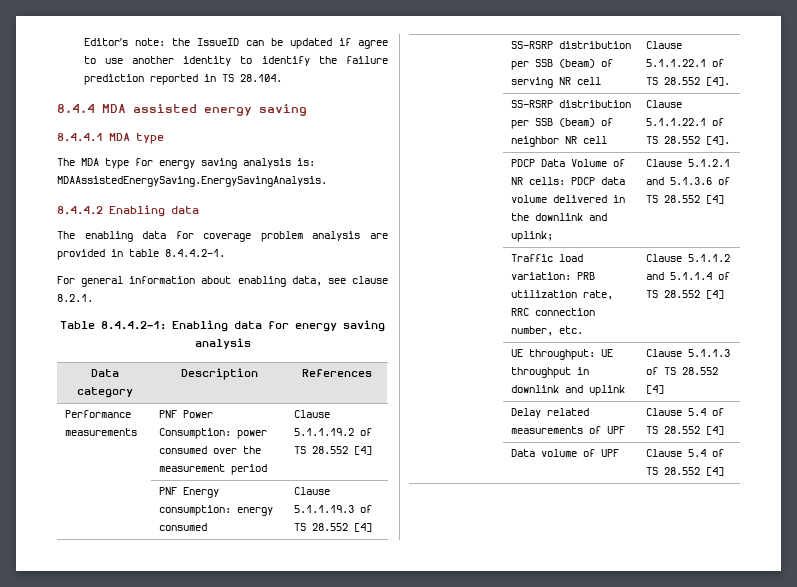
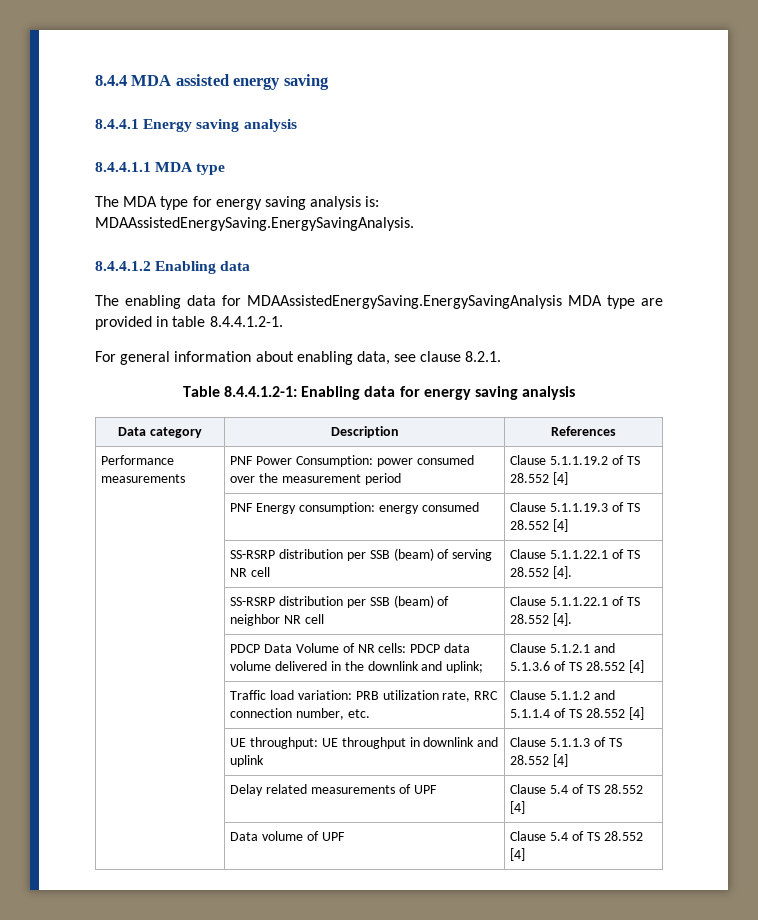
[83,38,388,49] [83,56,388,66] [83,74,282,85] Editor’s note: the IssueID can be updated if agree to use another identity to identify the failure prediction reported in TS 28.104. // -> (95, 80) none
(103, 137) none -> [143,119,297,132] [95,162,151,172] Energy saving analysis // 8.4.4.1.1
[57,206,103,215] 8.4.4.2 -> [95,261,151,271] 8.4.4.1.2
[203,231,361,242] coverage problem analysis -> [246,295,635,309] MDAAssistedEnergySaving.EnergySavingAnalysis MDA type
[165,249,225,257] 8.4.4.2-1. -> [209,316,283,327] 8.4.4.1.2-1.
[101,321,166,330] 8.4.4.2-1: -> [224,386,298,397] 8.4.4.1.2-1:

